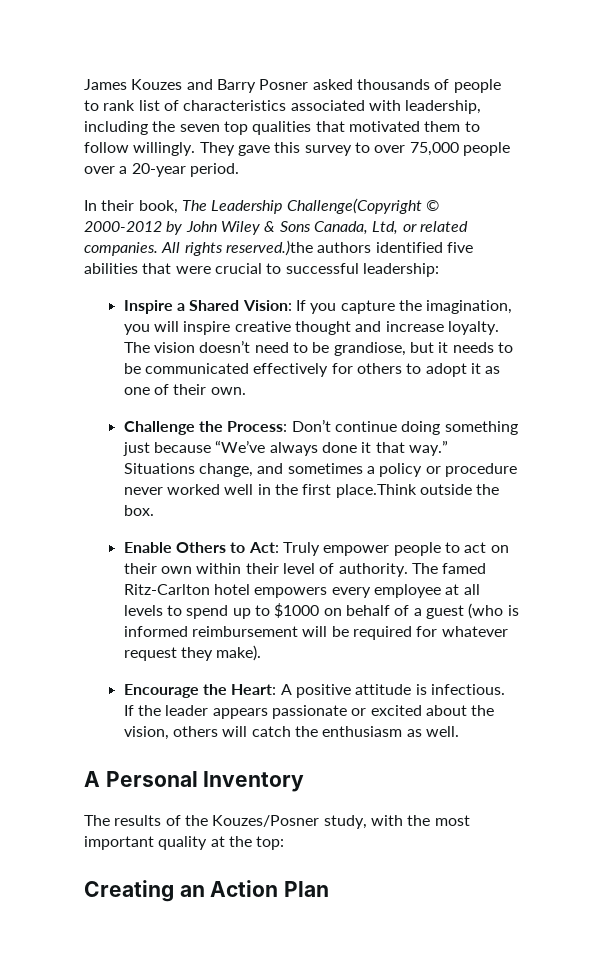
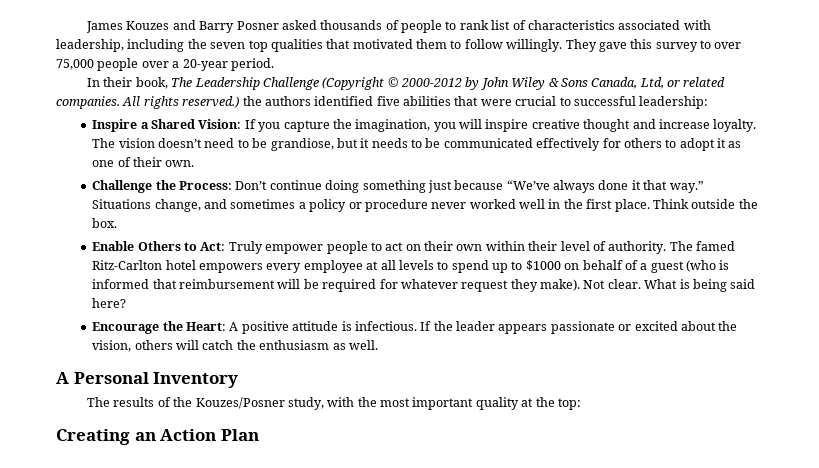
[286,198,422,214] Challenge(Copyright -> [262,77,385,90] Challenge (Copyright
[225,240,313,256] reserved.)the -> [182,96,262,108] reserved.) the
[335,484,417,498] place.Think -> [614,199,689,212] place. Think
(188, 631) none -> [152,279,177,289] that
(262, 653) none -> [583,279,756,292] [92,298,127,308] Not clear. What is being said here?

